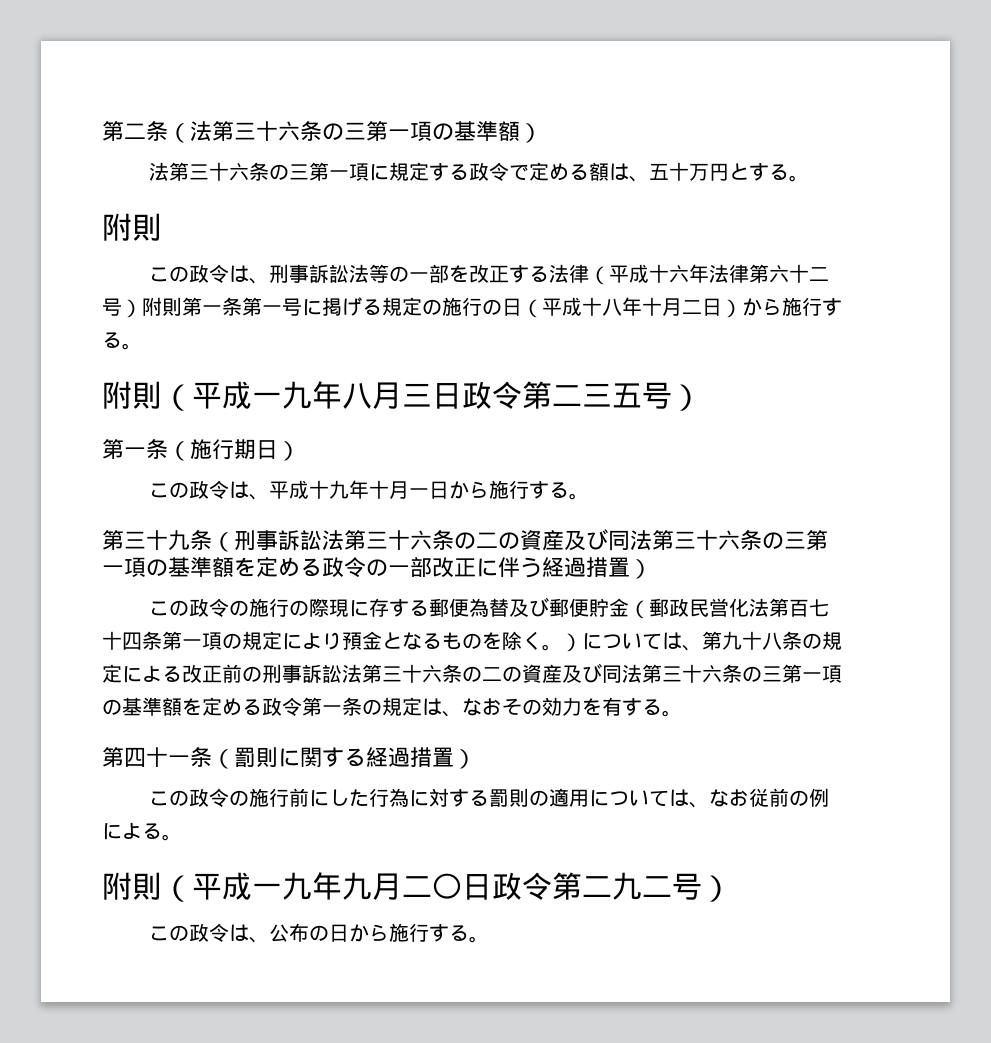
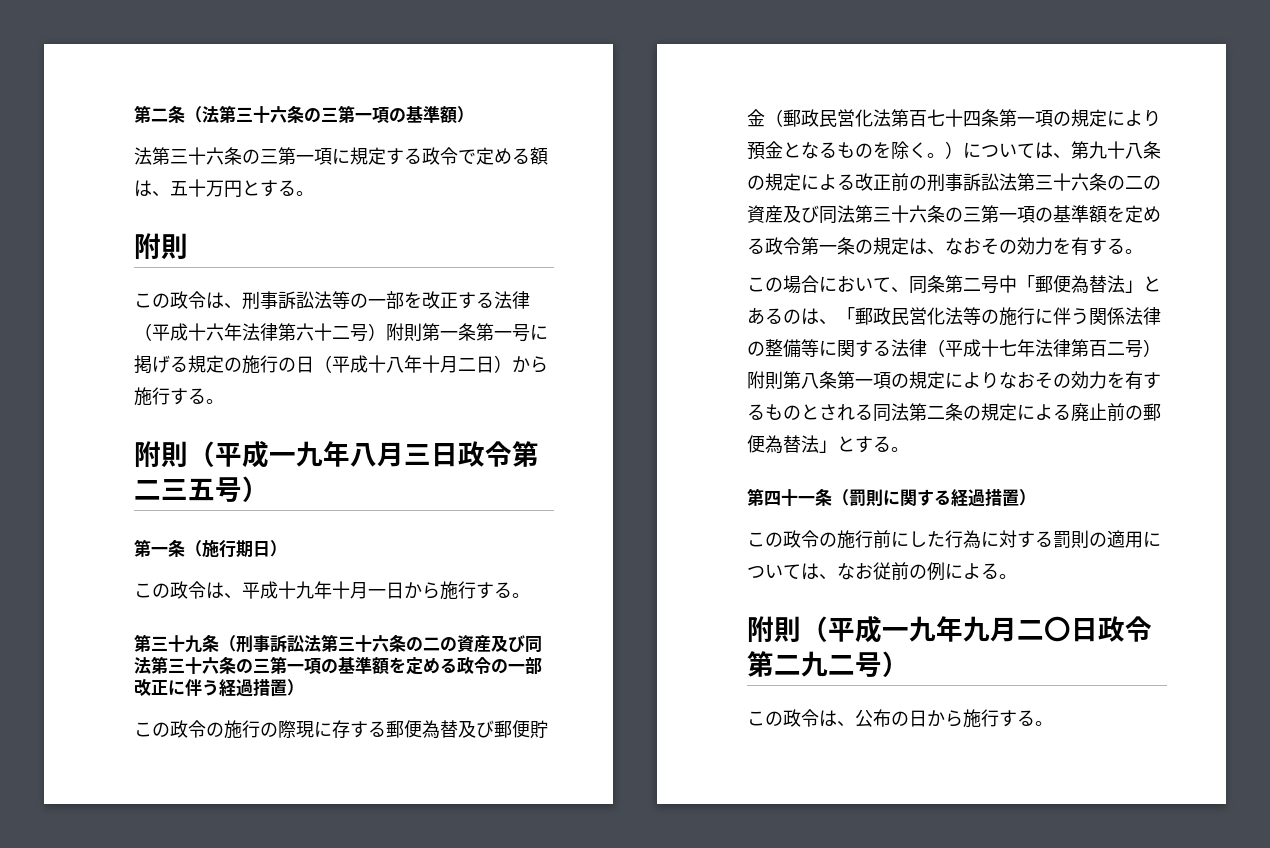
(682, 713) none -> [747,275,1161,294] [747,307,1161,326] [747,339,1161,358] [747,371,1161,390] [747,403,1161,422] [747,435,909,454] // この場合において、同条第二号中「郵便為替法」とあるのは、「郵政民営化法等の施行に伴う関係法律の整備等に関する法律（平成十七年法律第百二号）附則第八条第一項の規定によりなおその効力を有するものとされる同法第二条の規定による廃止前の郵便為替法」とする。

